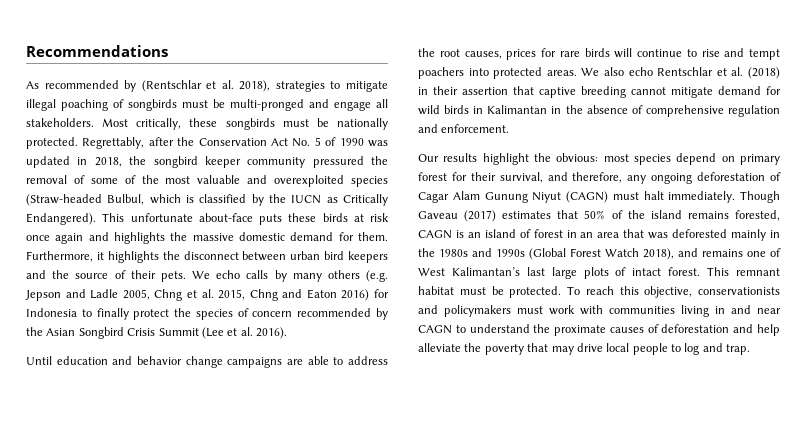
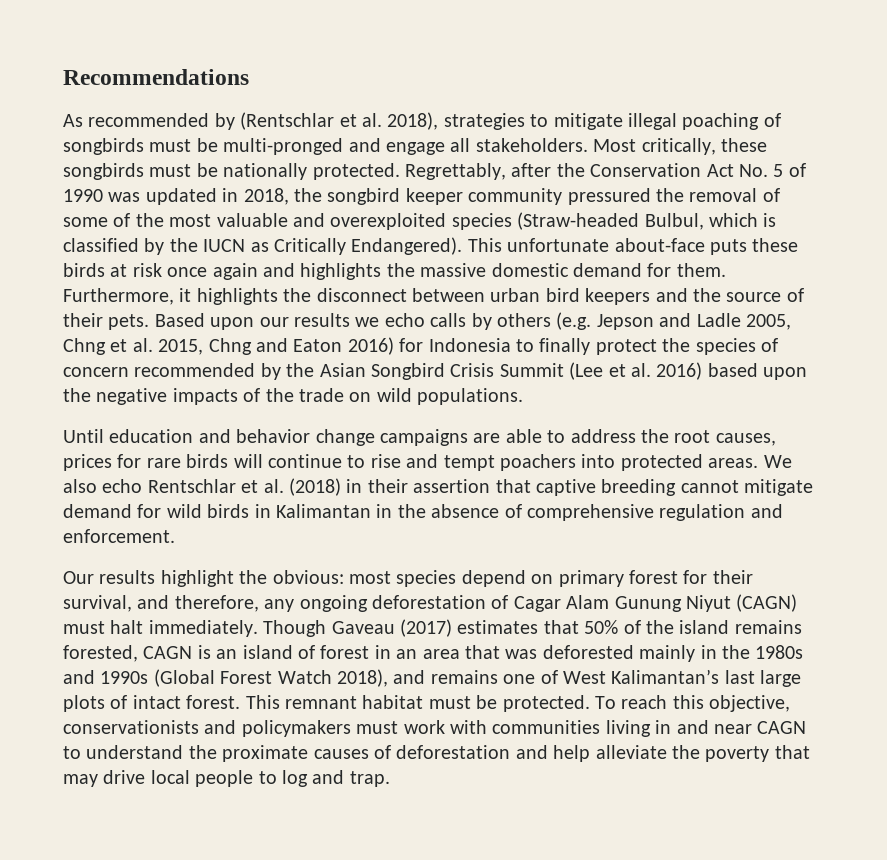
[192,271,210,279] We -> [154,313,380,330] Based upon our results we
[292,273,322,282] many -> (492, 321) none
[256,327,287,339] 2016). -> [656,362,808,380] [63,388,524,405] 2016) based upon the negative impacts of the trade on wild populations.

